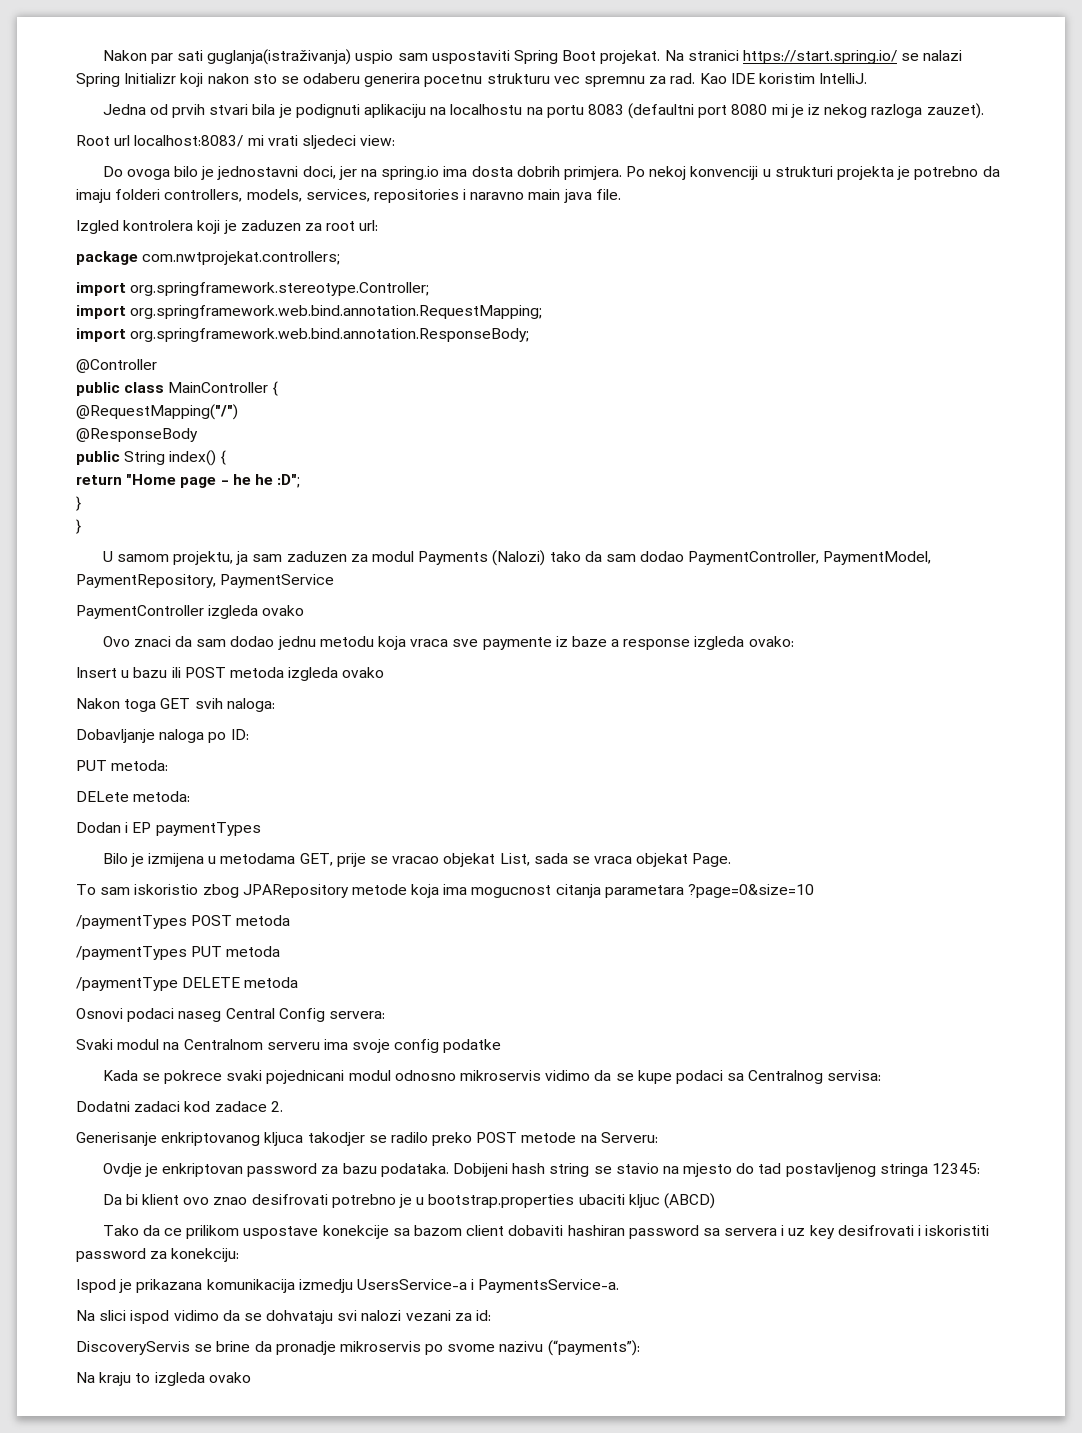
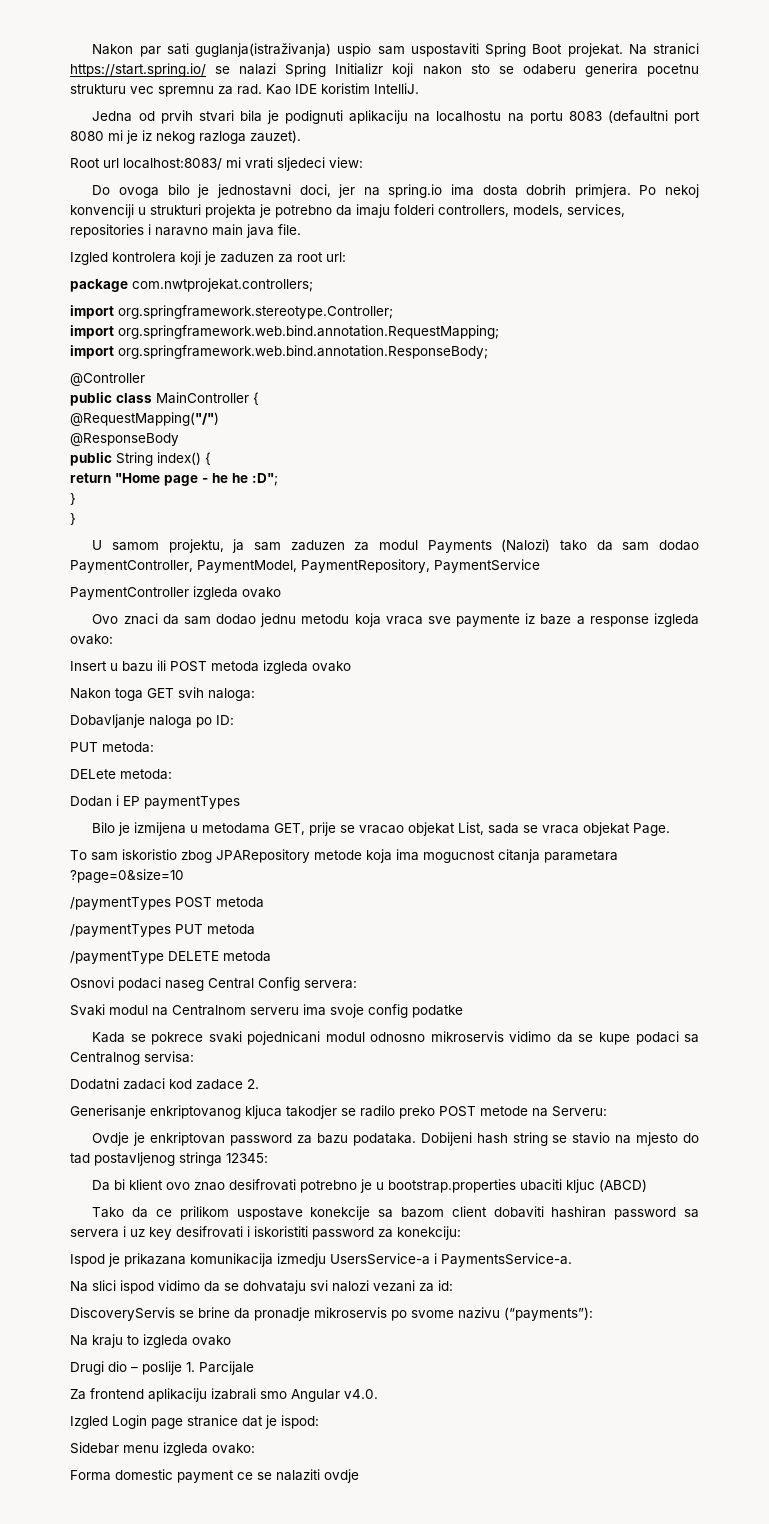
(251, 1377) none -> [70,1361,254,1375] [70,1388,378,1402] [70,1415,319,1429] [70,1442,255,1456] [70,1469,359,1483] // Drugi dio – poslije 1. Parcijale // Za frontend aplikaciju izabrali smo Angular v4.0. // Izgled Login page stranice dat je ispod: // Sidebar menu izgleda ovako: // Forma domestic payment ce se nalaziti ovdje

